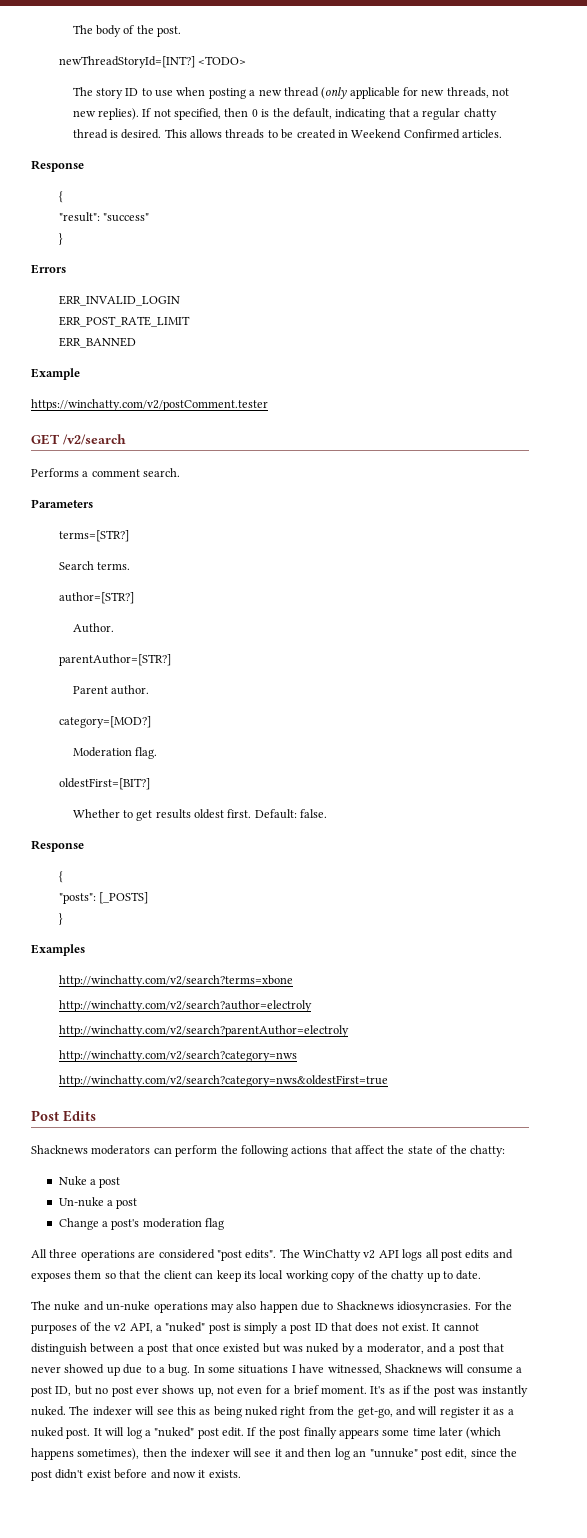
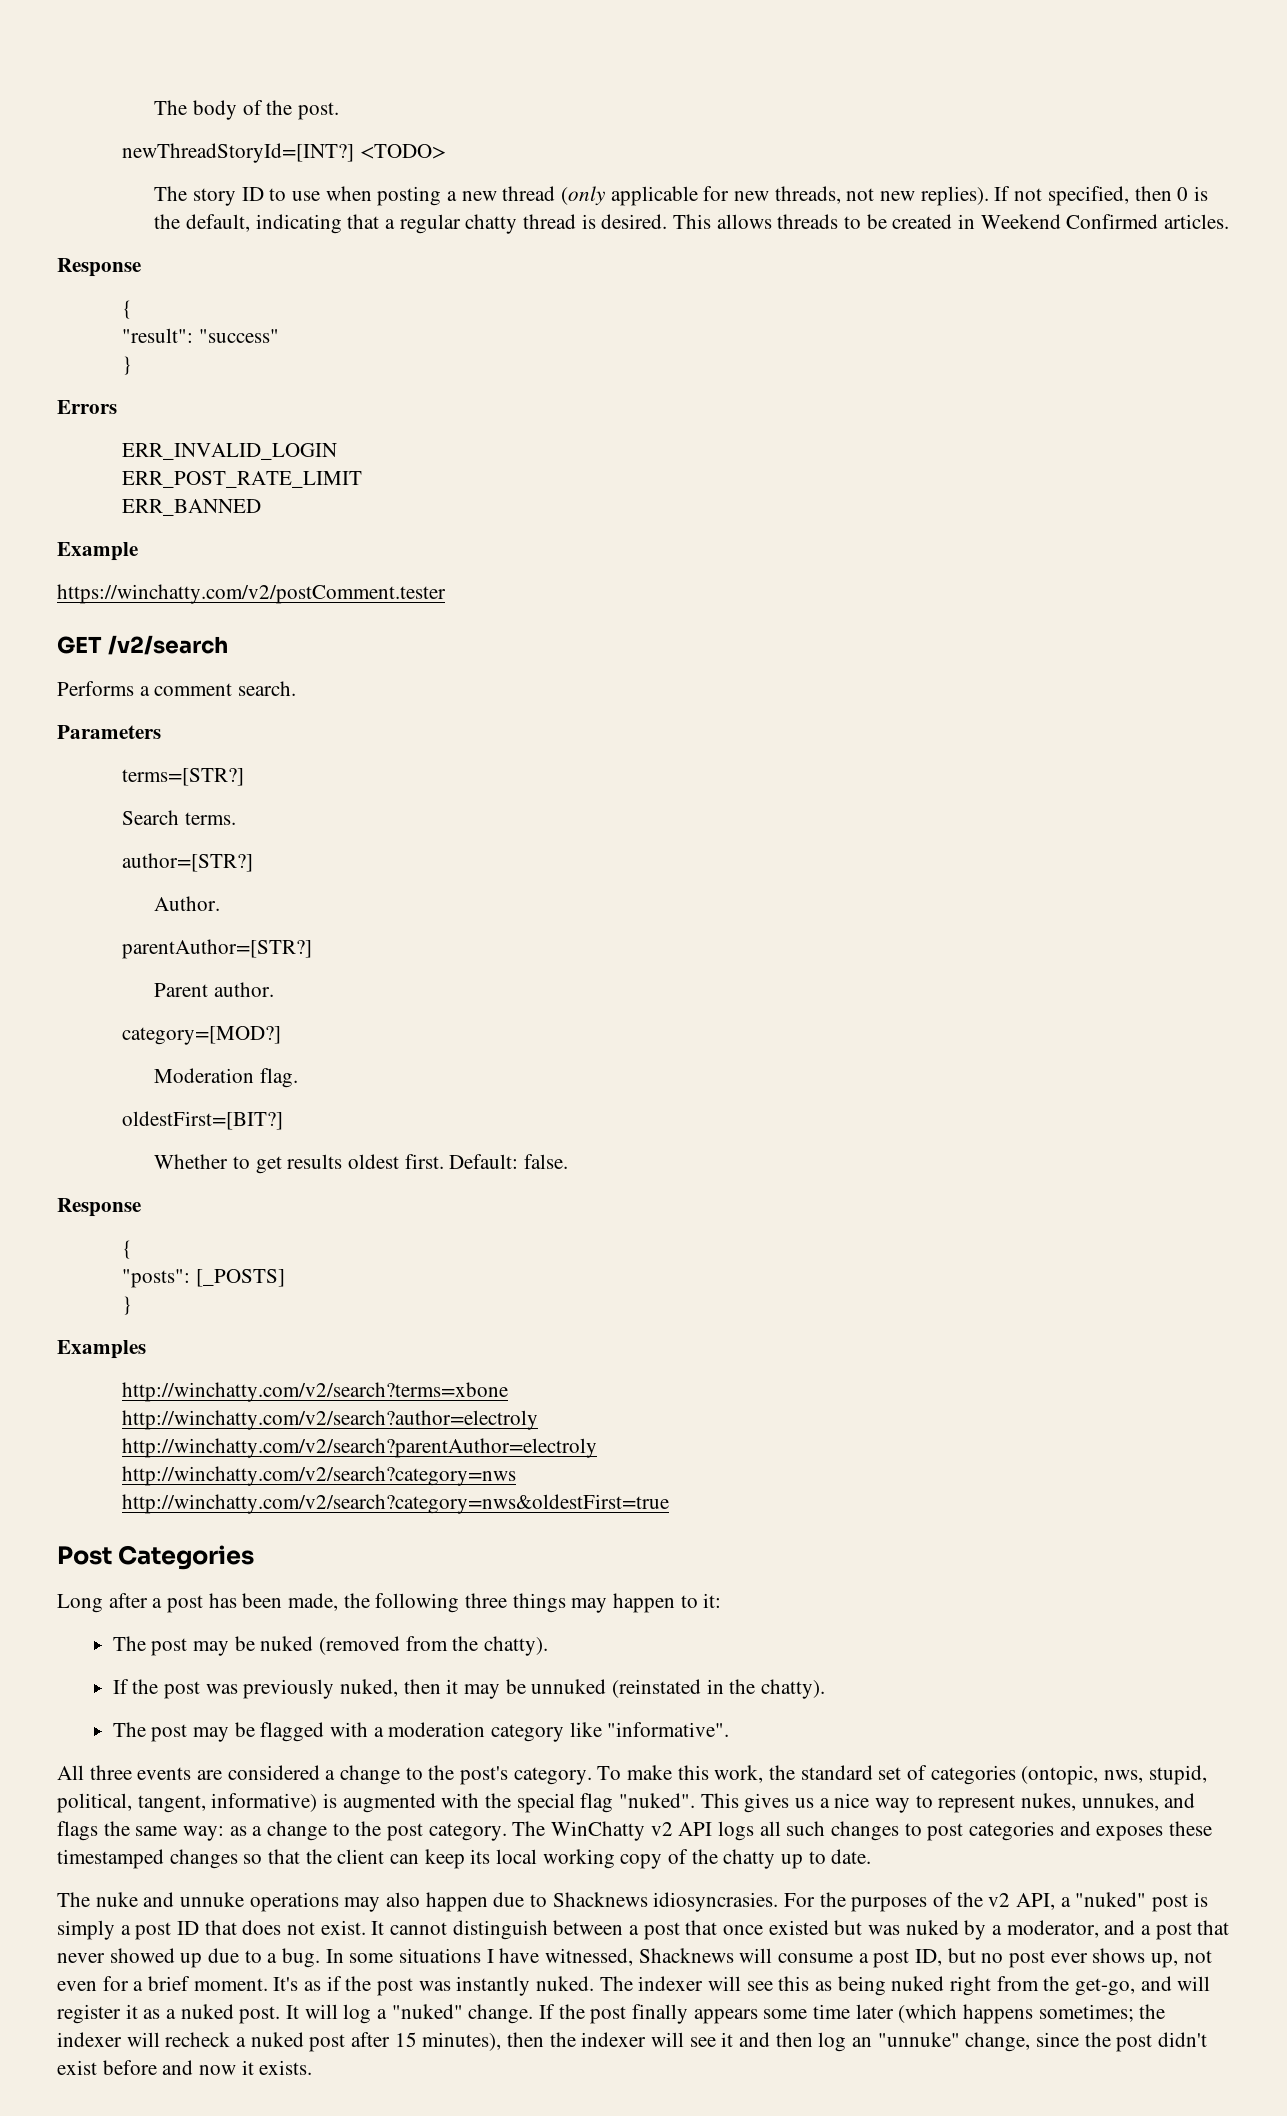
[63,1110,96,1122] [31,1145,505,1157] [58,1176,121,1188] [58,1197,138,1209] [58,1218,225,1230] Edits // Shacknews moderators can perform the following actions that affect the state of the chatty: // Nuke a post // Un-nuke a post // Change a post's moderation flag -> [118,1545,255,1570] [57,1593,722,1613] [112,1636,548,1656] [112,1679,825,1699] [112,1722,730,1742] Categories // Long after a post has been made, the following three things may happen to it: // The post may be nuked (removed from the chatty). // If the post was previously nuked, then it may be unnuked (reinstated in the chatty). // The post may be flagged with a moderation category like "informative".
[80,1250,135,1261] operations -> [137,1767,192,1780] events
[216,1249,277,1261] "post edits". -> [325,1765,1207,1785] [57,1793,1196,1813] [57,1821,507,1841] a change to the post's category. To make this work, the standard set of categories (ontopic, nws, stupid, political, tangent, informative) is augmented with the special flag "nuked". This gives us a nice way to represent nukes, unnukes, and flags the same way: as a change to the post category.
[440,1249,513,1261] [31,1270,102,1282] post edits and exposes them -> [786,1821,1213,1841] [57,1849,238,1869] such changes to post categories and exposes these timestamped changes
[106,1301,151,1311] un-nuke -> [180,1892,245,1907] unnuke
[197,1427,244,1439] post edit. -> [468,2004,534,2024] change.
[77,1448,140,1460] sometimes), -> [1038,2004,1166,2022] [57,2032,502,2052] sometimes; the indexer will recheck a nuked post after 15 minutes),
[420,1448,468,1460] post edit, -> [965,2032,1031,2052] change,

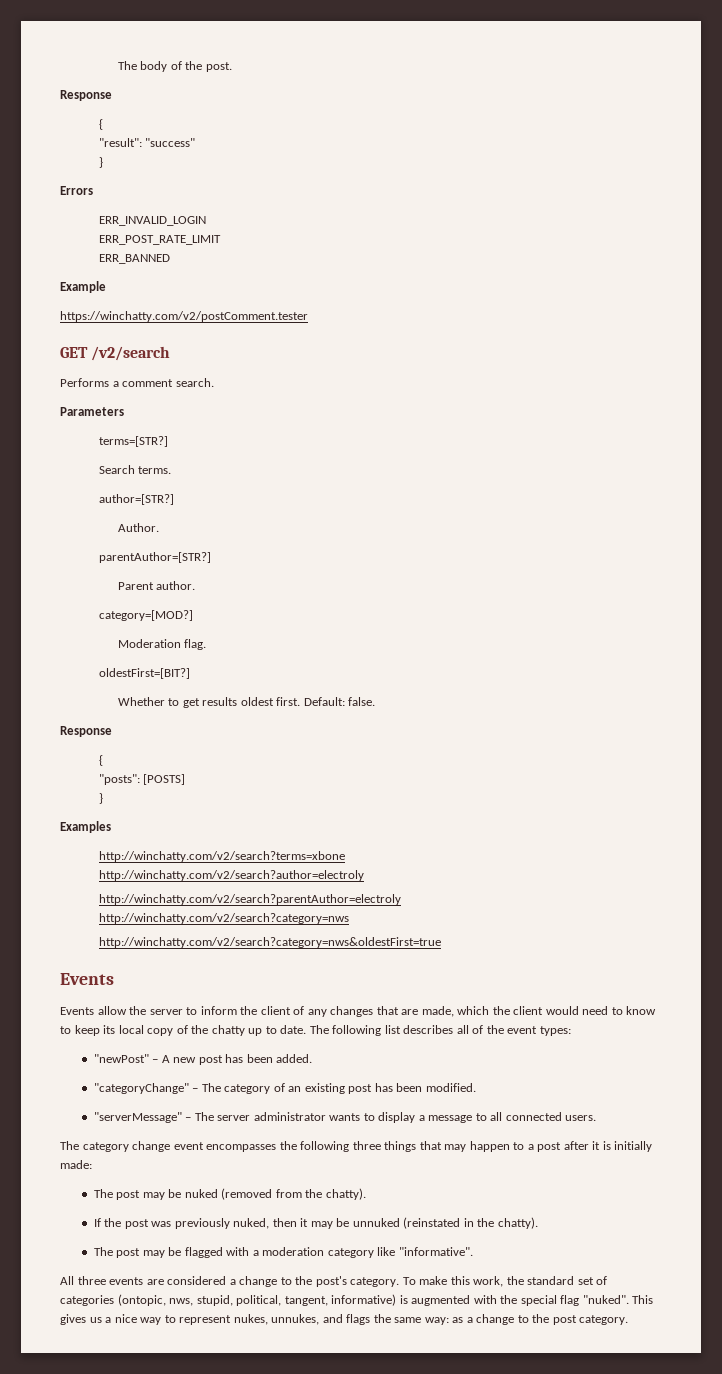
[121,143,446,163] [154,186,1208,206] [154,214,1230,234] // newThreadStoryId=[INT?] <TODO> // The story ID to use when posting a new thread (only applicable for new threads, not new replies). If not specified, then 0 is the default, indicating that a regular chatty thread is desired. This allows threads to be created in Weekend Confirmed articles. -> (232, 67) none
[195,1269,285,1287] [_POSTS] -> [143,774,186,785] [POSTS]
[57,1545,255,1570] [57,1593,339,1613] Post Categories // Long after a post has been made, -> [60,973,114,985] [60,1006,657,1017] [60,1025,571,1036] [93,1054,313,1065] [93,1083,476,1094] [93,1112,597,1123] [60,1141,277,1152] Events // Events allow the server to inform the client of any changes that are made, which the client would need to know to keep its local copy of the chatty up to date. The following list describes all of the event types: // "newPost" – A new post has been added. // "categoryChange" – The category of an existing post has been modified. // "serverMessage" – The server administrator wants to display a message to all connected users. // The category change event encompasses
(566, 1603) none -> [419,1141,442,1150] that
[703,1593,722,1608] it: -> [527,1141,653,1152] [60,1160,92,1169] a post after it is initially made:
[512,1821,1213,1841] [57,1849,872,1869] [57,1892,1208,1912] [57,1920,1230,1940] [57,1948,1212,1968] [57,1976,1211,1996] [57,2004,1166,2024] [57,2032,1208,2052] [57,2060,313,2075] The WinChatty v2 API logs all such changes to post categories and exposes these timestamped changes so that the client can keep its local working copy of the chatty up to date. // The nuke and unnuke operations may also happen due to Shacknews idiosyncrasies. For the purposes of the v2 API, a "nuked" post is simply a post ID that does not exist. It cannot distinguish between a post that once existed but was nuked by a moderator, and a post that never showed up due to a bug. In some situations I have witnessed, Shacknews will consume a post ID, but no post ever shows up, not even for a brief moment. It's as if the post was instantly nuked. The indexer will see this as being nuked right from the get-go, and will register it as a nuked post. It will log a "nuked" change. If the post finally appears some time later (which happens sometimes; the indexer will recheck a nuked post after 15 minutes), then the indexer will see it and then log an "unnuke" change, since the post didn't exist before and now it exists. -> (629, 1320) none

